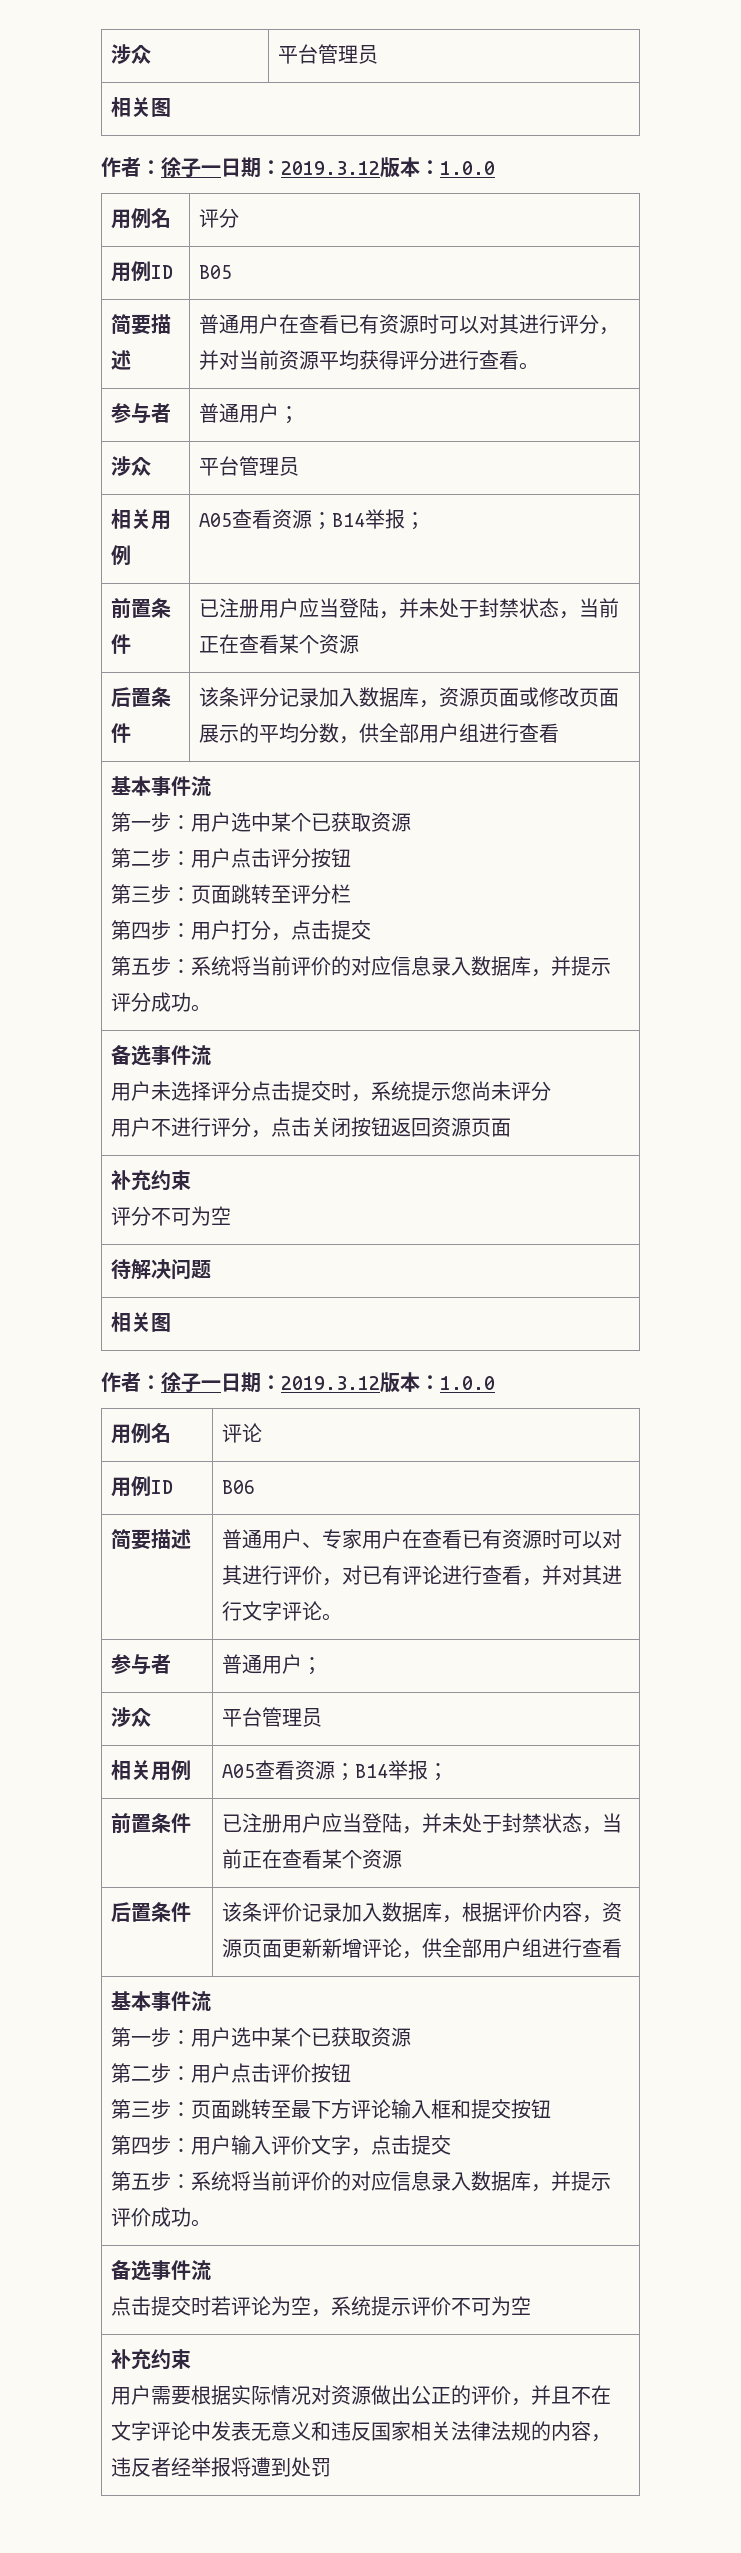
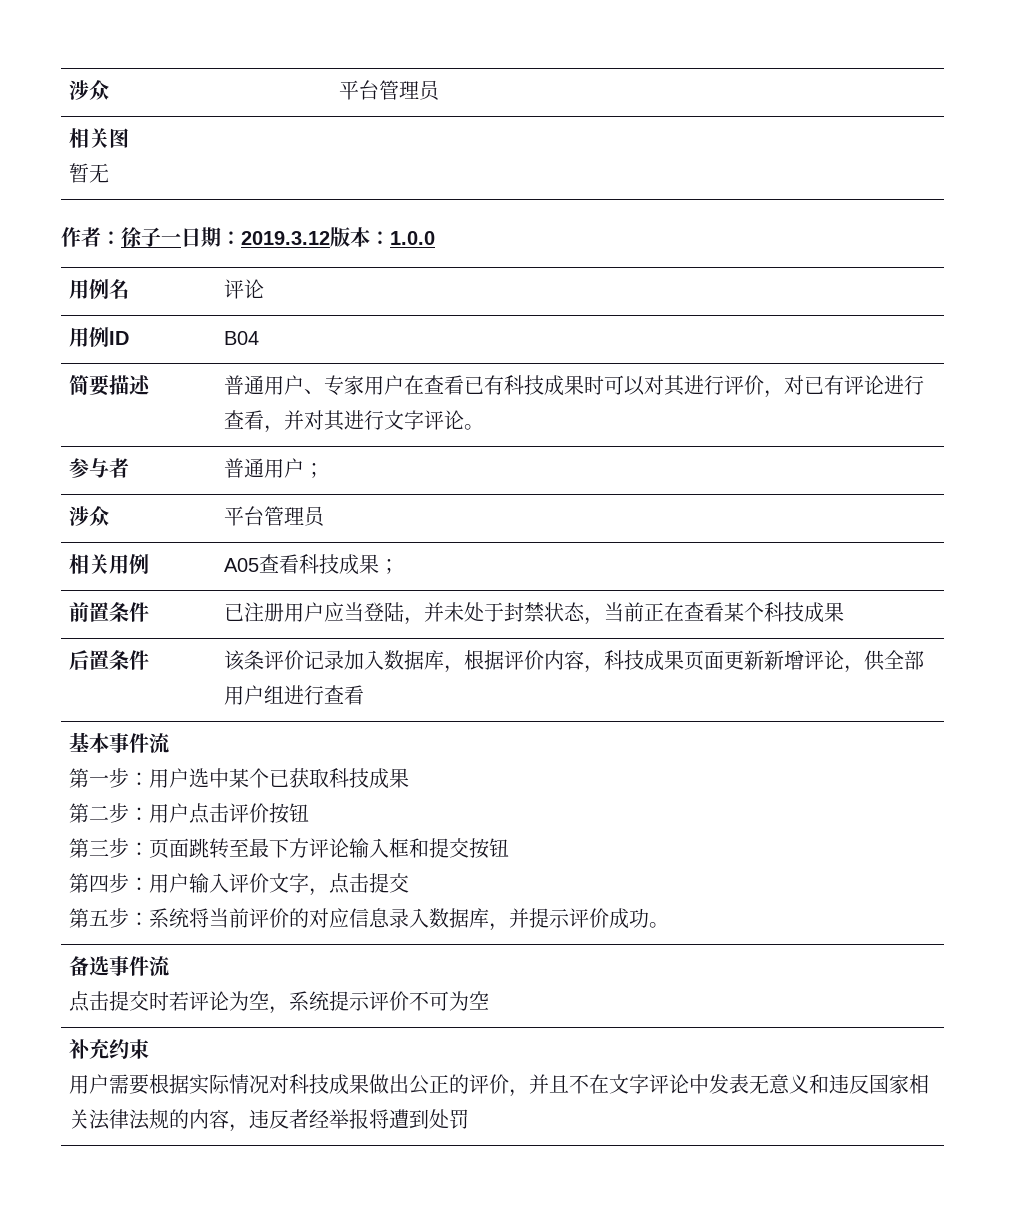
[101,157,495,178] [110,208,171,229] [198,208,239,228] [110,261,173,282] [198,265,232,279] [110,314,171,335] [110,350,131,370] [198,314,619,335] [198,350,539,370] [110,403,171,424] [198,403,299,424] [110,456,151,476] [198,456,299,476] [110,509,171,530] [110,545,131,565] [198,509,425,530] [110,598,171,619] [110,634,131,654] [198,598,619,619] [198,634,359,654] [110,687,171,707] [110,723,131,743] [198,687,619,708] [198,723,559,744] [110,776,211,797] [110,812,411,832] [110,848,351,868] [110,884,351,904] [110,920,371,941] [110,956,611,977] [110,992,211,1012] [110,1045,211,1066] [110,1081,551,1102] [110,1117,511,1138] [110,1170,191,1191] [110,1206,231,1226] [110,1259,211,1280] [110,1312,171,1332] // 作者：徐子一日期：2019.3.12版本：1.0.0 // 用例名 | 评分 // 用例ID | B05 // 简要描述 | 普通用户在查看已有资源时可以对其进行评分，并对当前资源平均获得评分进行查看。 // 参与者 | 普通用户； // 涉众 | 平台管理员 // 相关用例 | A05查看资源；B14举报； // 前置条件 | 已注册用户应当登陆，并未处于封禁状态，当前正在查看某个资源 // 后置条件 | 该条评分记录加入数据库，资源页面或修改页面展示的平均分数，供全部用户组进行查看 // 基本事件流 // 第一步：用户选中某个已获取资源 // 第二步：用户点击评分按钮 // 第三步：页面跳转至评分栏 // 第四步：用户打分，点击提交 // 第五步：系统将当前评价的对应信息录入数据库，并提示评分成功。 // 备选事件流 // 用户未选择评分点击提交时，系统提示您尚未评分 // 用户不进行评分，点击关闭按钮返回资源页面 // 补充约束 // 评分不可为空 // 待解决问题 // 相关图 -> [69,163,110,183] // 暂无
[221,1480,255,1494] B06 -> [224,331,260,345] B04
[501,1529,542,1549] 资源 -> [504,375,585,396] 科技成果
[294,1760,428,1781] 资源；B14举报 -> [299,554,380,575] 科技成果
[361,1849,402,1869] 资源 -> [764,602,845,623] 科技成果
[601,1902,622,1922] [221,1938,242,1958] 资源 -> [604,650,685,671] 科技成果
[370,2027,411,2047] 资源 -> [329,768,410,789] 科技成果
[330,2385,371,2405] 资源 -> [289,1074,370,1095] 科技成果

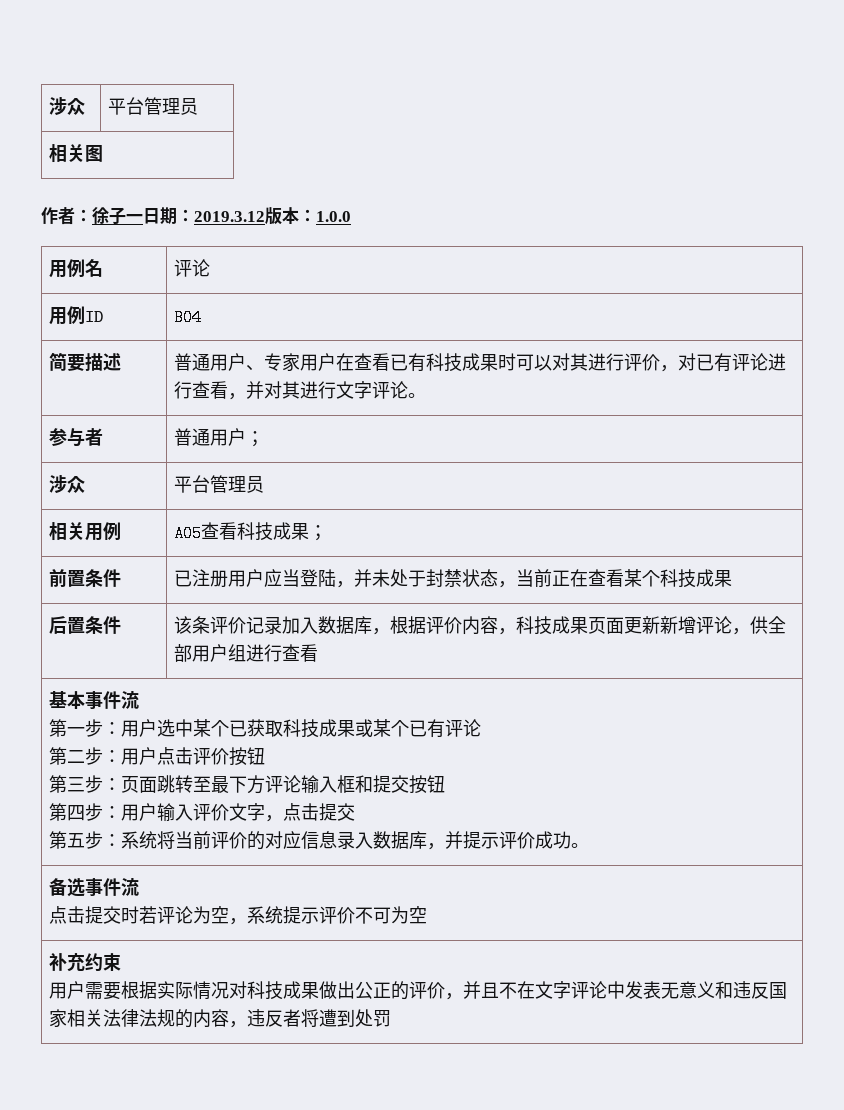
[69,163,110,183] // 暂无 -> (104, 153) none
(410, 778) none -> [355,719,482,738] 或某个已有评论
[309,1109,370,1129] 经举报 -> (302, 1018) none

